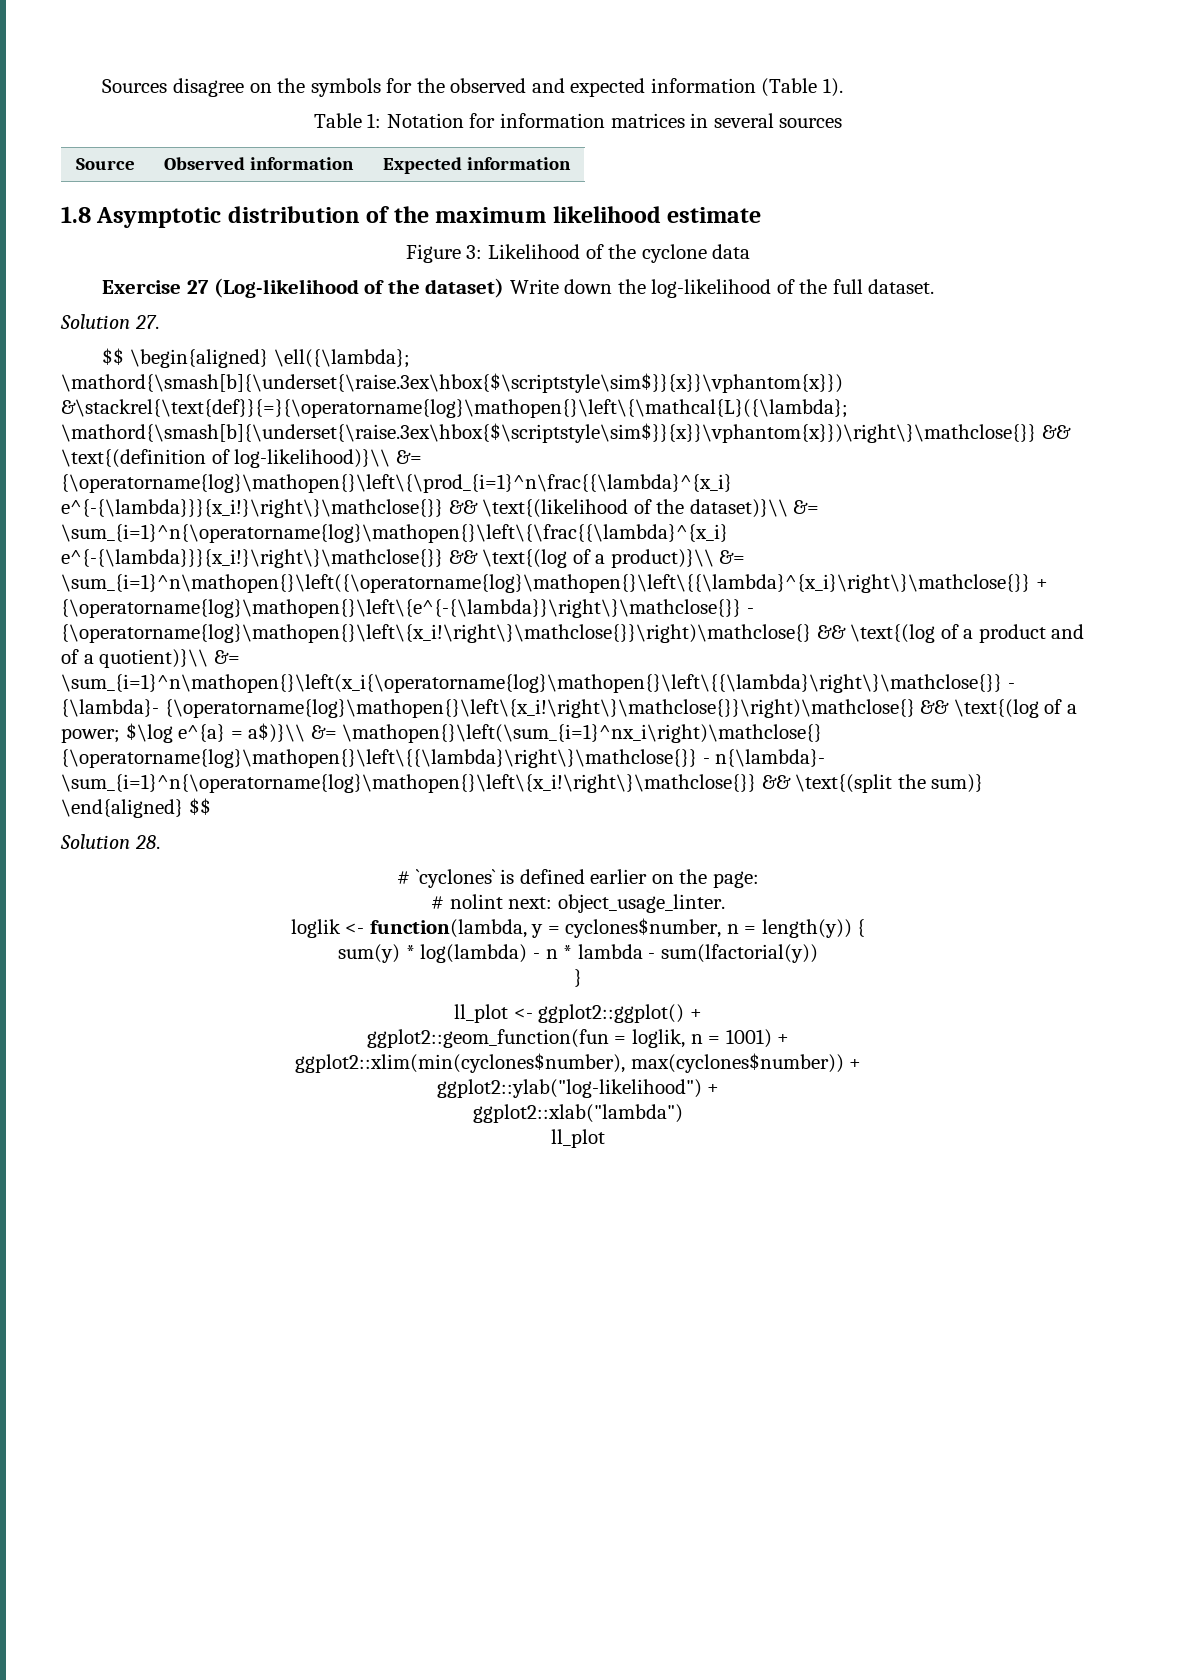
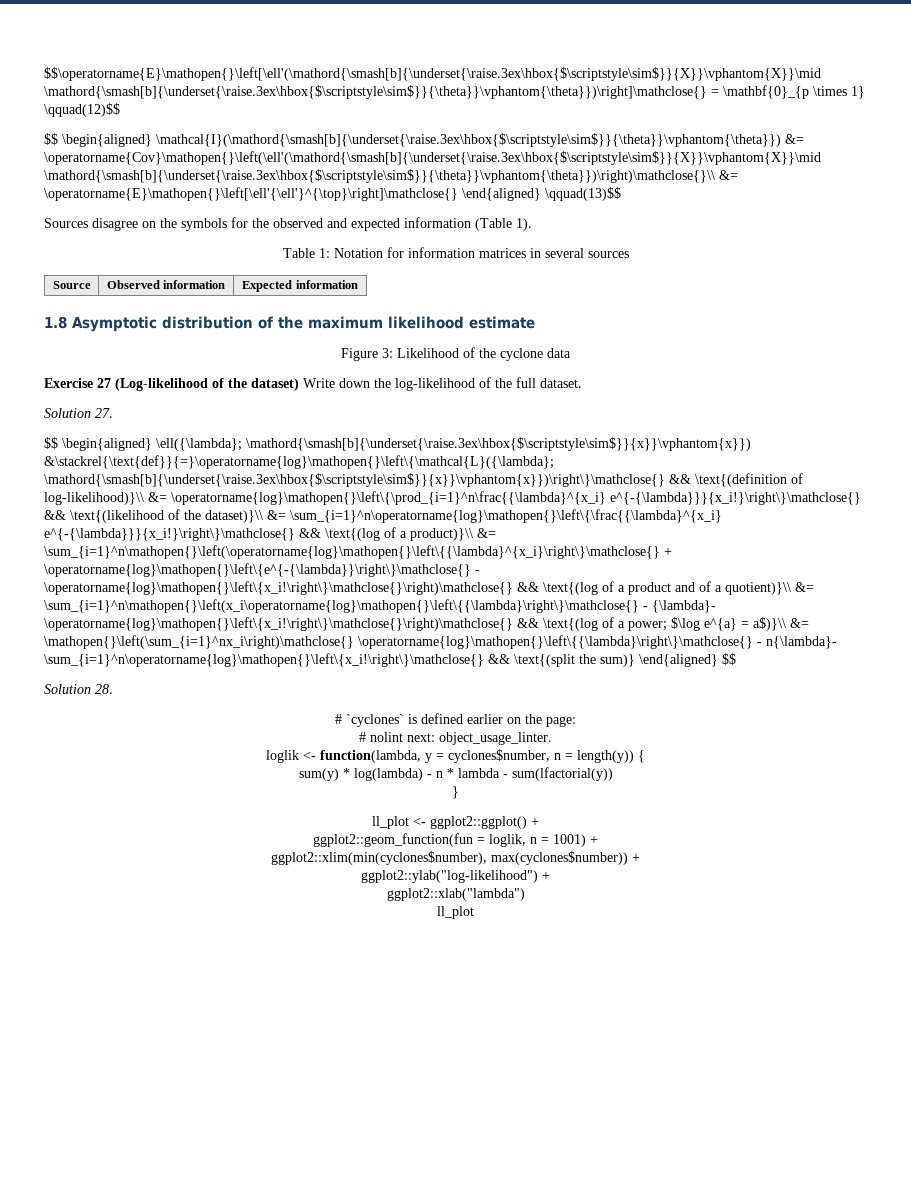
(102, 86) none -> [44,67,821,81] [44,85,865,99] [44,103,120,117] [44,133,804,147] [44,151,821,165] [44,169,738,183] [44,187,621,201] $$\operatorname{E}\mathopen{}\left[\ell'(\mathord{\smash[b]{\underset{\raise.3ex\hbox{$\scriptstyle\sim$}}{X}}\vphantom{X}}\mid \mathord{\smash[b]{\underset{\raise.3ex\hbox{$\scriptstyle\sim$}}{\theta}}\vphantom{\theta}})\right]\mathclose{} = \mathbf{0}_{p \times 1} \qquad(12)$$ // $$ \begin{aligned} \mathcal{I}(\mathord{\smash[b]{\underset{\raise.3ex\hbox{$\scriptstyle\sim$}}{\theta}}\vphantom{\theta}}) &= \operatorname{Cov}\mathopen{}\left(\ell'(\mathord{\smash[b]{\underset{\raise.3ex\hbox{$\scriptstyle\sim$}}{X}}\vphantom{X}}\mid \mathord{\smash[b]{\underset{\raise.3ex\hbox{$\scriptstyle\sim$}}{\theta}}\vphantom{\theta}})\right)\mathclose{}\\ &= \operatorname{E}\mathopen{}\left[\ell'{\ell'}^{\top}\right]\mathclose{} \end{aligned} \qquad(13)$$ //
[61,399,848,418] [61,423,1036,443] &\stackrel{\text{def}}{=}{\operatorname{log}\mathopen{}\left\{\mathcal{L}({\lambda}; \mathord{\smash[b]{\underset{\raise.3ex\hbox{$\scriptstyle\sim$}}{x}}\vphantom{x}})\right\}\mathclose{}} -> [44,455,554,469] [44,473,665,487] &\stackrel{\text{def}}{=}\operatorname{log}\mathopen{}\left\{\mathcal{L}({\lambda}; \mathord{\smash[b]{\underset{\raise.3ex\hbox{$\scriptstyle\sim$}}{x}}\vphantom{x}})\right\}\mathclose{}
[61,474,732,493] [61,499,443,518] {\operatorname{log}\mathopen{}\left\{\prod_{i=1}^n\frac{{\lambda}^{x_i} e^{-{\lambda}}}{x_i!}\right\}\mathclose{}} -> [171,491,861,505] \operatorname{log}\mathopen{}\left\{\prod_{i=1}^n\frac{{\lambda}^{x_i} e^{-{\lambda}}}{x_i!}\right\}\mathclose{}
[61,524,728,543] [61,549,443,568] \sum_{i=1}^n{\operatorname{log}\mathopen{}\left\{\frac{{\lambda}^{x_i} e^{-{\lambda}}}{x_i!}\right\}\mathclose{}} -> [290,509,722,523] [44,528,295,541] \sum_{i=1}^n\operatorname{log}\mathopen{}\left\{\frac{{\lambda}^{x_i} e^{-{\lambda}}}{x_i!}\right\}\mathclose{}
[61,574,1048,593] [61,599,754,618] [61,624,811,643] \sum_{i=1}^n\mathopen{}\left({\operatorname{log}\mathopen{}\left\{{\lambda}^{x_i}\right\}\mathclose{}} + {\operatorname{log}\mathopen{}\left\{e^{-{\lambda}}\right\}\mathclose{}} - {\operatorname{log}\mathopen{}\left\{x_i!\right\}\mathclose{}}\right)\mathclose{} -> [44,545,672,559] [44,563,480,577] [44,581,513,595] \sum_{i=1}^n\mathopen{}\left(\operatorname{log}\mathopen{}\left\{{\lambda}^{x_i}\right\}\mathclose{} + \operatorname{log}\mathopen{}\left\{e^{-{\lambda}}\right\}\mathclose{} - \operatorname{log}\mathopen{}\left\{x_i!\right\}\mathclose{}\right)\mathclose{}
[61,674,1002,693] \sum_{i=1}^n\mathopen{}\left(x_i{\operatorname{log}\mathopen{}\left\{{\lambda}\right\}\mathclose{}} -> [44,599,639,613] \sum_{i=1}^n\mathopen{}\left(x_i\operatorname{log}\mathopen{}\left\{{\lambda}\right\}\mathclose{}
[164,699,915,718] {\operatorname{log}\mathopen{}\left\{x_i!\right\}\mathclose{}}\right)\mathclose{} -> [44,617,513,631] \operatorname{log}\mathopen{}\left\{x_i!\right\}\mathclose{}\right)\mathclose{}
[61,749,697,768] {\operatorname{log}\mathopen{}\left\{{\lambda}\right\}\mathclose{}} -> [358,635,753,649] \operatorname{log}\mathopen{}\left\{{\lambda}\right\}\mathclose{}
[61,774,756,793] \sum_{i=1}^n{\operatorname{log}\mathopen{}\left\{x_i!\right\}\mathclose{}} -> [44,653,484,667] \sum_{i=1}^n\operatorname{log}\mathopen{}\left\{x_i!\right\}\mathclose{}

